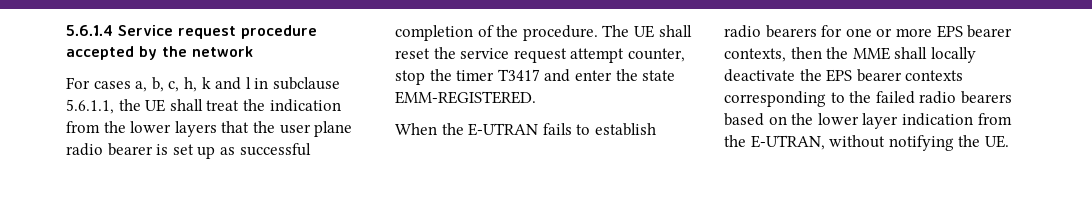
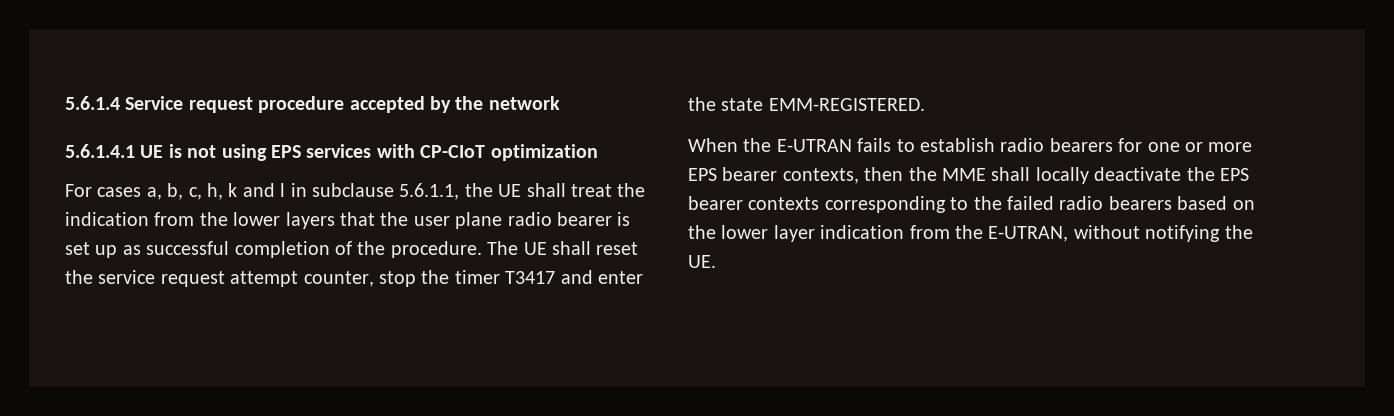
(253, 51) none -> [65,144,598,161] // 5.6.1.4.1 UE is not using EPS services with CP-CIoT optimization

